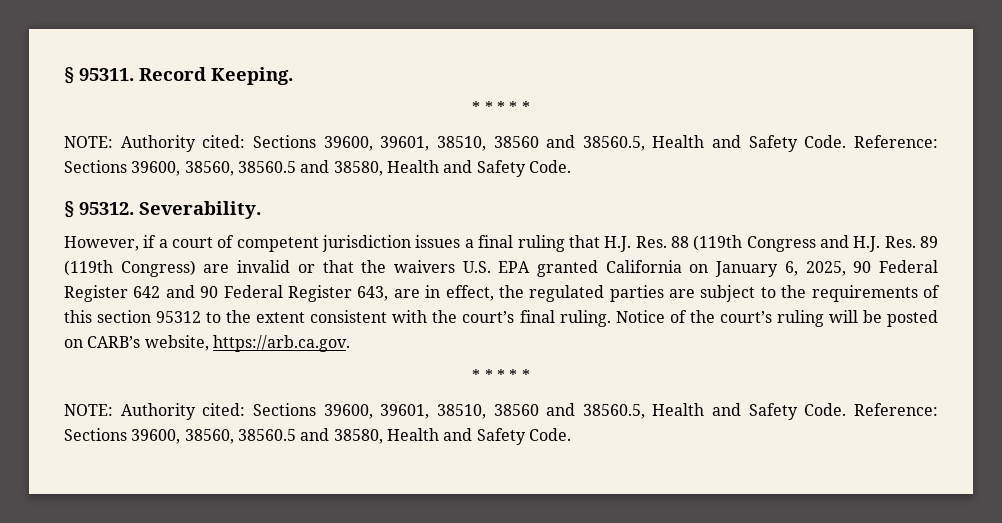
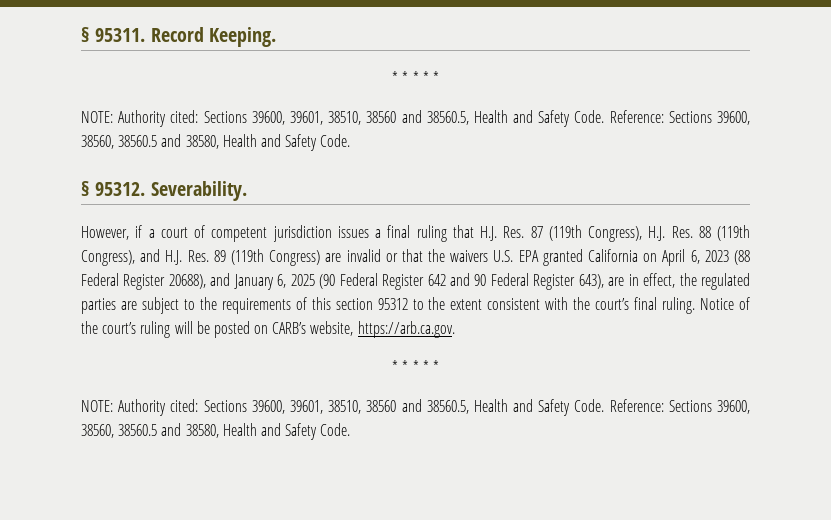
(667, 242) none -> [530,225,693,242] 87 (119th Congress), H.J. Res.
[746,236,816,252] Congress -> [81,250,135,266] Congress),
[715,261,872,277] January 6, 2025, 90 -> [662,249,750,266] [81,273,336,290] April 6, 2023 (88 Federal Register 20688), and January 6, 2025 (90
[357,286,389,301] 643, -> [578,274,604,289] 643),

